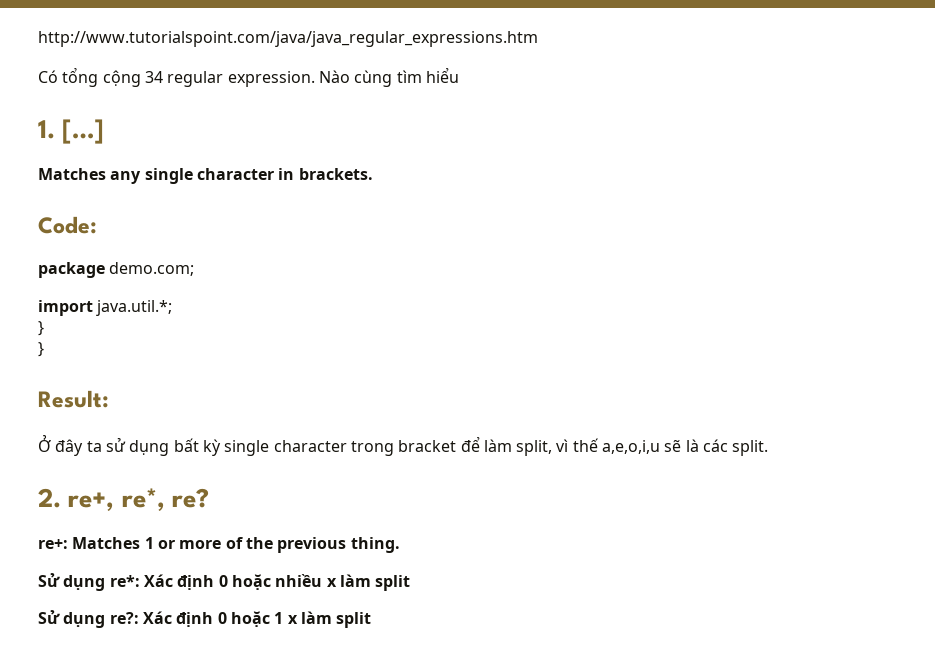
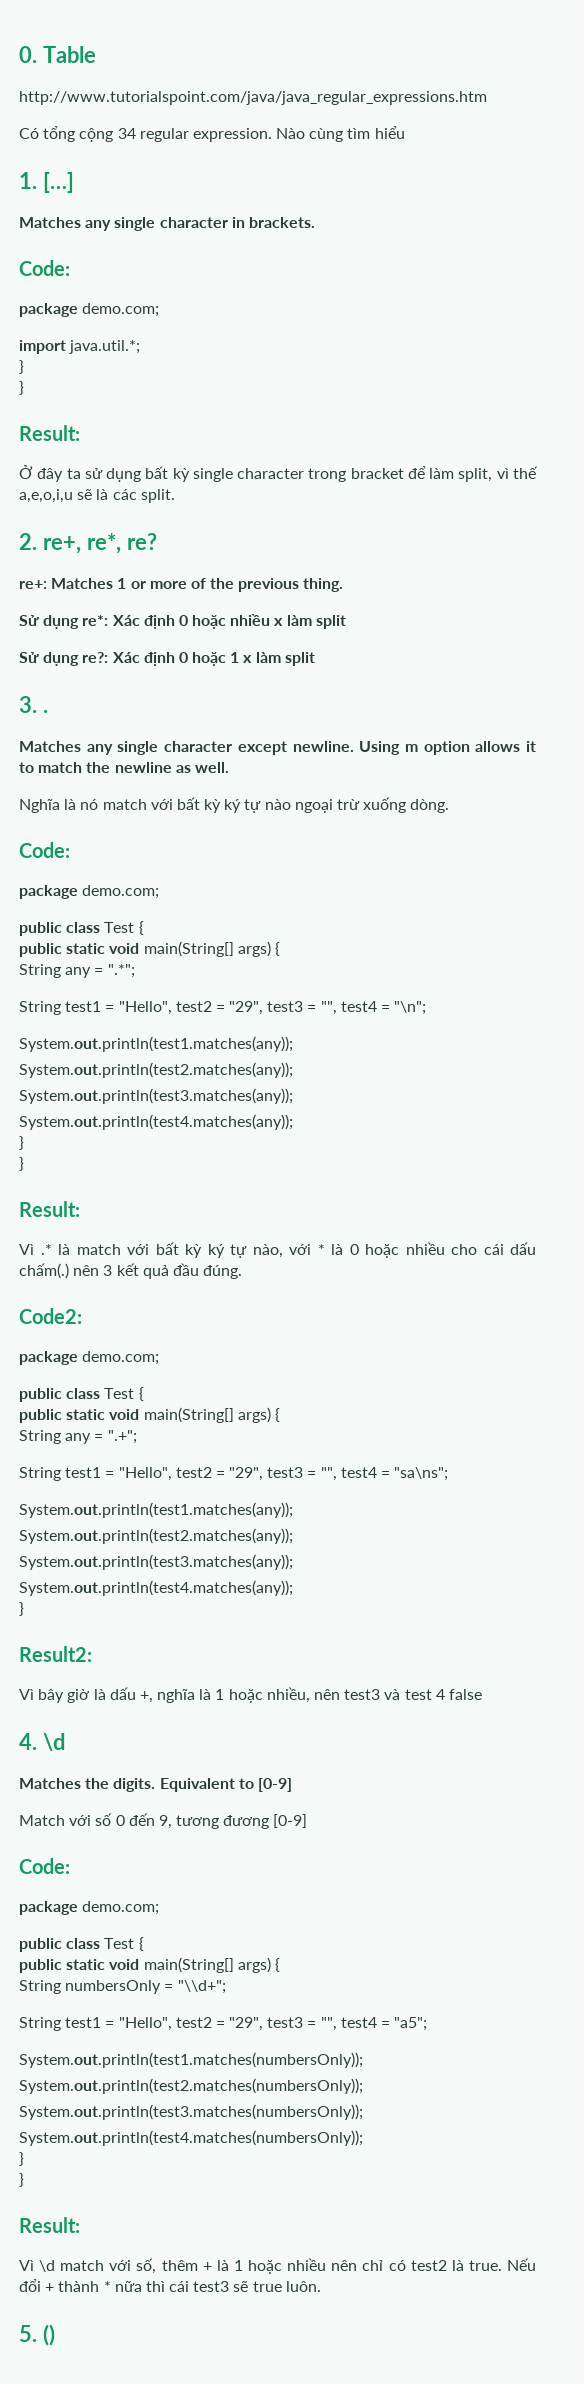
(38, 39) none -> [19,46,96,63] 0. Table //
(372, 620) none -> [19,696,48,713] [19,741,536,755] [19,762,229,773] [19,797,450,813] [19,842,70,858] [19,885,160,899] [19,921,144,936] [19,941,280,957] [19,964,135,978] [19,1001,427,1015] [19,1036,293,1052] [19,1062,293,1078] [19,1088,293,1104] [19,1114,293,1130] [19,1136,24,1150] [19,1157,24,1171] [19,1201,80,1217] [19,1242,536,1258] [19,1263,243,1279] [19,1308,82,1324] [19,1351,160,1365] [19,1387,144,1402] [19,1407,280,1423] [19,1430,137,1444] [19,1467,449,1481] [19,1502,293,1518] [19,1528,293,1544] [19,1554,293,1570] [19,1580,293,1596] [19,1602,24,1616] [19,1646,92,1662] [19,1687,482,1703] [19,1733,65,1751] [19,1778,292,1792] [19,1813,308,1829] [19,1858,70,1874] [19,1901,160,1915] [19,1937,144,1952] [19,1957,280,1973] [19,1980,226,1994] [19,2017,428,2031] [19,2052,363,2068] [19,2078,363,2094] [19,2104,363,2120] [19,2130,363,2146] [19,2152,24,2166] [19,2173,24,2187] [19,2217,80,2233] [19,2258,536,2274] [19,2279,321,2292] [19,2324,55,2346] // 3. . // Matches any single character except newline. Using m option allows it to match the newline as well. // Nghĩa là nó match với bất kỳ ký tự nào ngoại trừ xuống dòng. // Code: // package demo.com; // public class Test { // public static void main(String[] args) { // String any = ".*"; // String test1 = "Hello", test2 = "29", test3 = "", test4 = "\n"; // System.out.println(test1.matches(any)); // System.out.println(test2.matches(any)); // System.out.println(test3.matches(any)); // System.out.println(test4.matches(any)); // } // } // Result: // Vì .* là match với bất kỳ ký tự nào, với * là 0 hoặc nhiều cho cái dấu chấm(.) nên 3 kết quả đầu đúng. // Code2: // package demo.com; // public class Test { // public static void main(String[] args) { // String any = ".+"; // String test1 = "Hello", test2 = "29", test3 = "", test4 = "sa\ns"; // System.out.println(test1.matches(any)); // System.out.println(test2.matches(any)); // System.out.println(test3.matches(any)); // System.out.println(test4.matches(any)); // } // Result2: // Vì bây giờ là dấu +, nghĩa là 1 hoặc nhiều, nên test3 và test 4 false // 4. \d // Matches the digits. Equivalent to [0-9] // Match với số 0 đến 9, tương đương [0-9] // Code: // package demo.com; // public class Test { // public static void main(String[] args) { // String numbersOnly = "\\d+"; // String test1 = "Hello", test2 = "29", test3 = "", test4 = "a5"; // System.out.println(test1.matches(numbersOnly)); // System.out.println(test2.matches(numbersOnly)); // System.out.println(test3.matches(numbersOnly)); // System.out.println(test4.matches(numbersOnly)); // } // } // Result: // Vì \d match với số, thêm + là 1 hoặc nhiều nên chỉ có test2 là true. Nếu đổi + thành * nữa thì cái test3 sẽ true luôn. // 5. ()

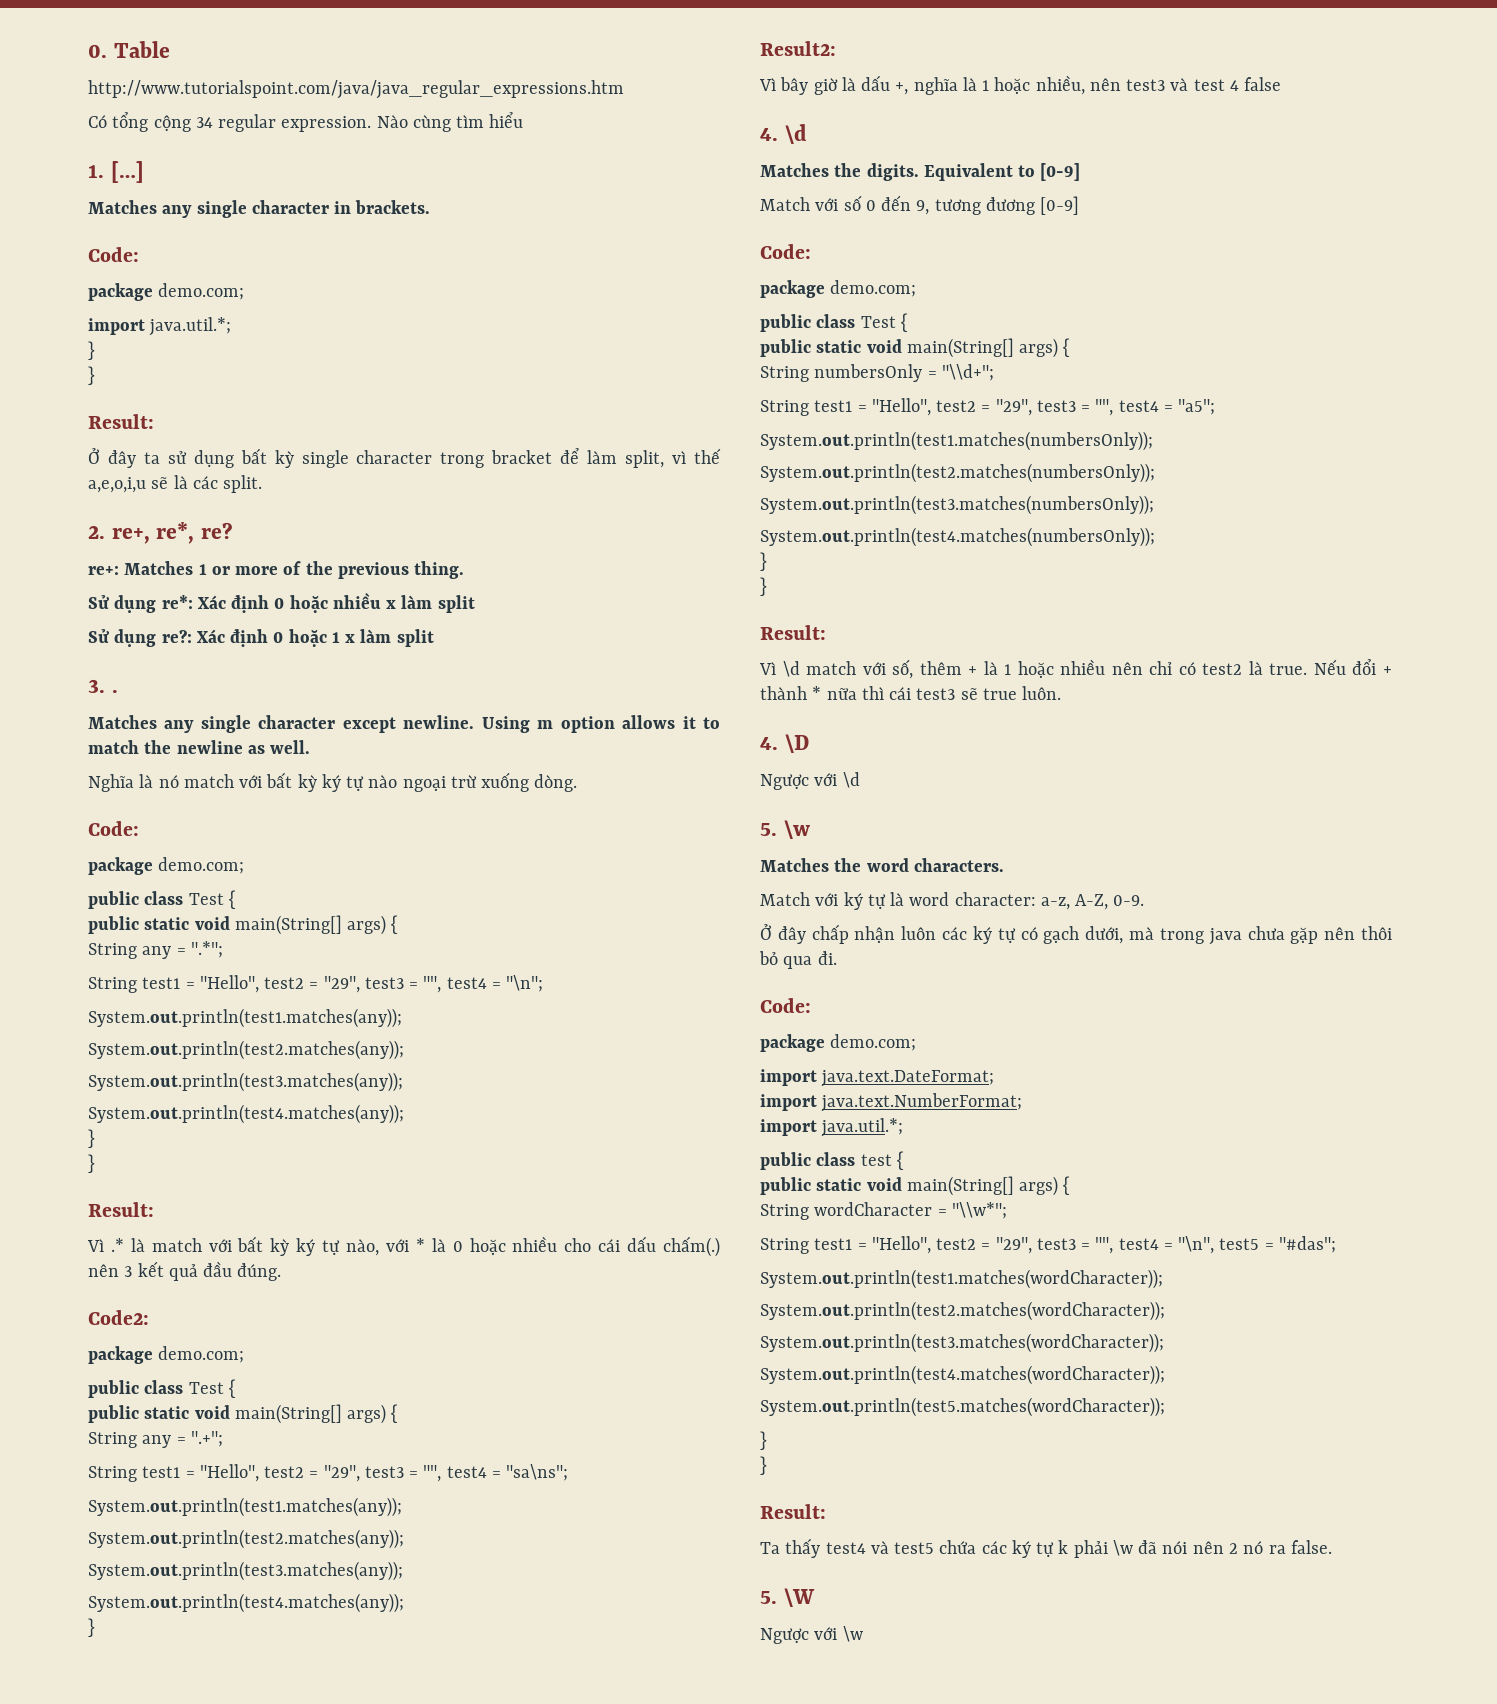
[19,2324,55,2346] 5. () -> [760,734,809,753] [760,772,860,790] [760,820,810,839] [760,858,1004,872] [760,892,1145,910] [760,924,1392,945] [759,951,837,969] [760,998,811,1013] [760,1034,917,1052] [760,1069,995,1087] [760,1093,1023,1112] [760,1118,904,1137] [760,1151,904,1170] [760,1176,1071,1196] [760,1202,1007,1220] [760,1236,1336,1254] [760,1269,1163,1289] [760,1301,1165,1321] [760,1333,1164,1353] [760,1365,1165,1385] [760,1397,1165,1417] [760,1431,767,1450] [760,1456,767,1475] [760,1504,826,1519] [760,1538,1332,1558] [760,1588,815,1607] [760,1626,863,1644] 4. \D // Ngược với \d // 5. \w // Matches the word characters. // Match với ký tự là word character: a-z, A-Z, 0-9. // Ở đây chấp nhận luôn các ký tự có gạch dưới, mà trong java chưa gặp nên thôi bỏ qua đi. // Code: // package demo.com; // import java.text.DateFormat; // import java.text.NumberFormat; // import java.util.*; // public class test { // public static void main(String[] args) { // String wordCharacter = "\\w*"; // String test1 = "Hello", test2 = "29", test3 = "", test4 = "\n", test5 = "#das"; // System.out.println(test1.matches(wordCharacter)); // System.out.println(test2.matches(wordCharacter)); // System.out.println(test3.matches(wordCharacter)); // System.out.println(test4.matches(wordCharacter)); // System.out.println(test5.matches(wordCharacter)); // } // } // Result: // Ta thấy test4 và test5 chứa các ký tự k phải \w đã nói nên 2 nó ra false. // 5. \W // Ngược với \w

